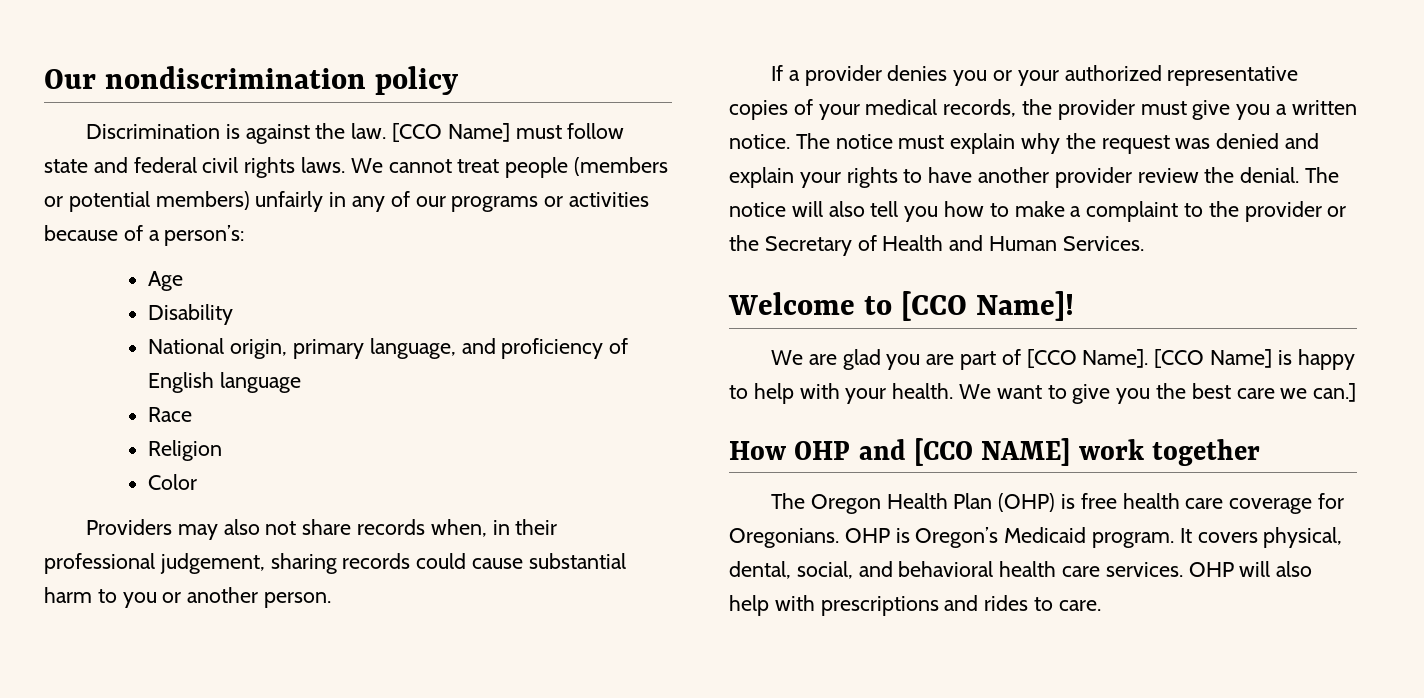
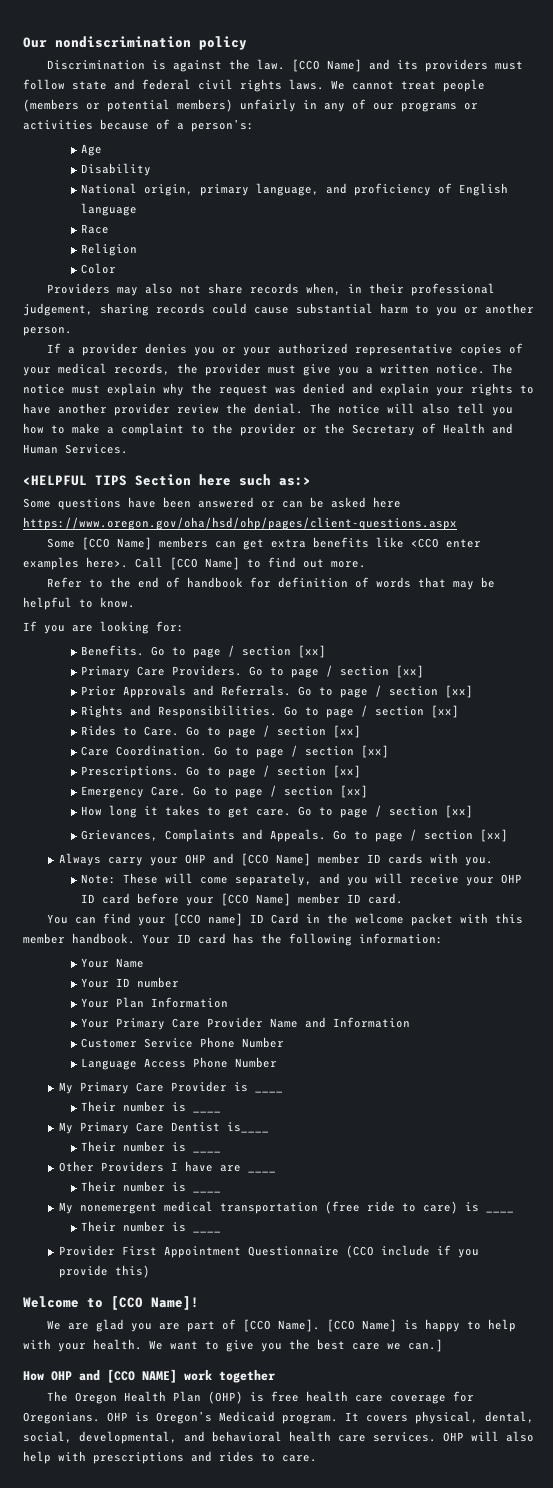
(510, 132) none -> [369,59,489,72] and its providers
(1144, 243) none -> [23,474,311,486] [23,497,401,510] [23,517,457,530] [47,537,482,550] [23,557,366,570] [47,577,496,590] [23,597,135,610] [23,621,184,634] [81,645,327,658] [81,665,425,678] [81,685,474,698] [81,705,460,718] [81,725,362,738] [81,745,390,758] [81,765,362,778] [81,785,369,798] [81,805,474,818] [81,829,509,842] [58,853,493,866] [81,873,523,886] [81,893,404,906] [47,913,524,926] [23,933,443,946] [81,958,145,968] [81,977,180,988] [81,997,229,1008] [81,1017,411,1030] [81,1037,285,1048] [81,1057,278,1070] [58,1081,283,1094] [81,1101,222,1113] [58,1122,269,1134] [81,1141,222,1153] [58,1161,276,1173] [81,1181,222,1193] [58,1201,514,1214] [81,1221,222,1233] [58,1245,479,1258] [58,1265,150,1278] // <HELPFUL TIPS Section here such as:> // Some questions have been answered or can be asked here https://www.oregon.gov/oha/hsd/ohp/pages/client-questions.aspx // Some [CCO Name] members can get extra benefits like <CCO enter examples here>. Call [CCO Name] to find out more. // Refer to the end of handbook for definition of words that may be helpful to know. // If you are looking for: // Benefits. Go to page / section [xx] // Primary Care Providers. Go to page / section [xx] // Prior Approvals and Referrals. Go to page / section [xx] // Rights and Responsibilities. Go to page / section [xx] // Rides to Care. Go to page / section [xx] // Care Coordination. Go to page / section [xx] // Prescriptions. Go to page / section [xx] // Emergency Care. Go to page / section [xx] // How long it takes to get care. Go to page / section [xx] // Grievances, Complaints and Appeals. Go to page / section [xx] // Always carry your OHP and [CCO Name] member ID cards with you. // Note: These will come separately, and you will receive your OHP ID card before your [CCO Name] member ID card. // You can find your [CCO name] ID Card in the welcome packet with this member handbook. Your ID card has the following information: // Your Name // Your ID number // Your Plan Information // Your Primary Care Provider Name and Information // Customer Service Phone Number // Language Access Phone Number // My Primary Care Provider is ____ // Their number is ____ // My Primary Care Dentist is____ // Their number is ____ // Other Providers I have are ____ // Their number is ____ // My nonemergent medical transportation (free ride to care) is ____ // Their number is ____ // Provider First Appointment Questionnaire (CCO include if you provide this)
(853, 570) none -> [79,1431,177,1444] developmental,

